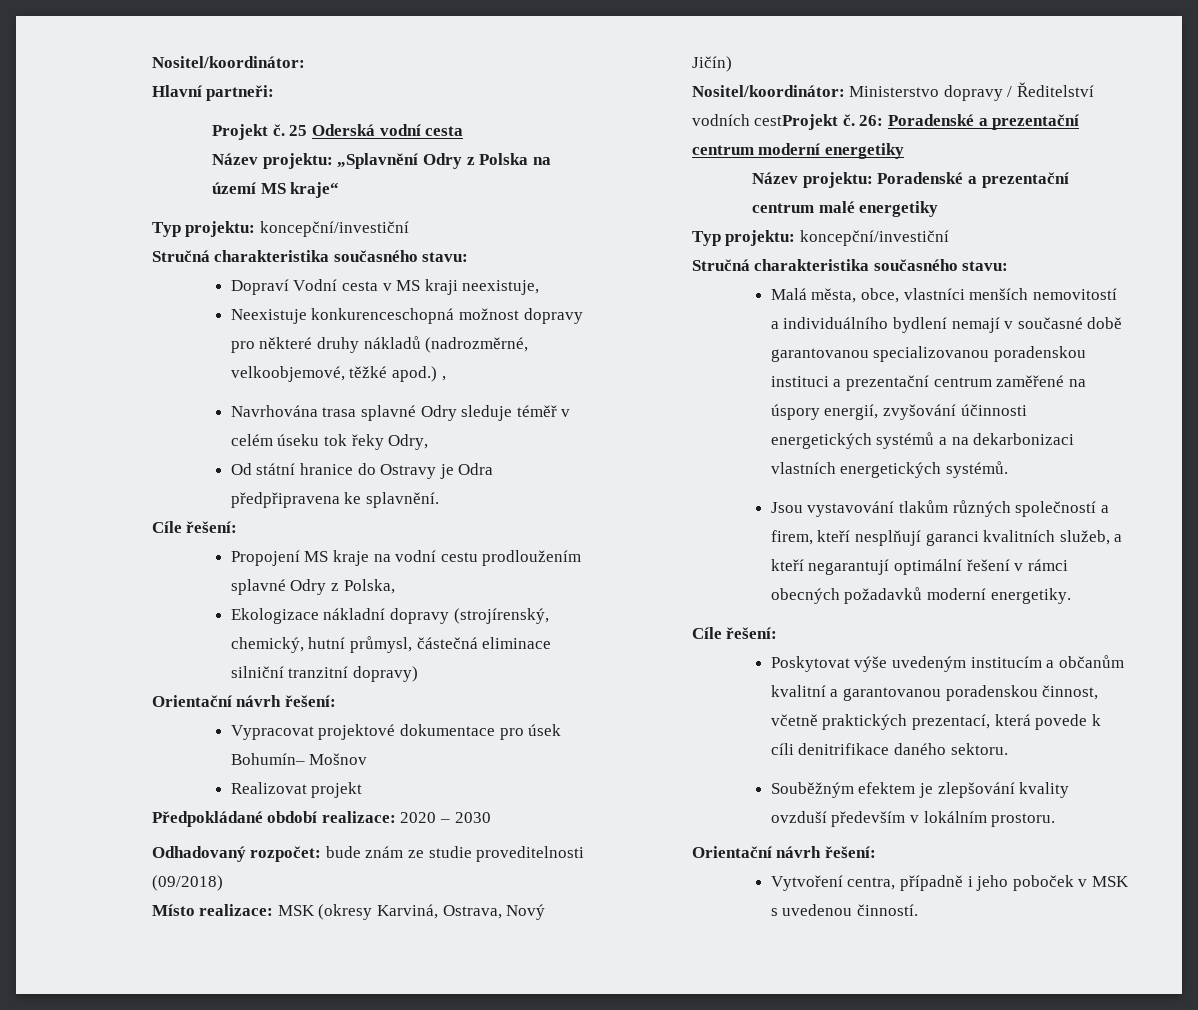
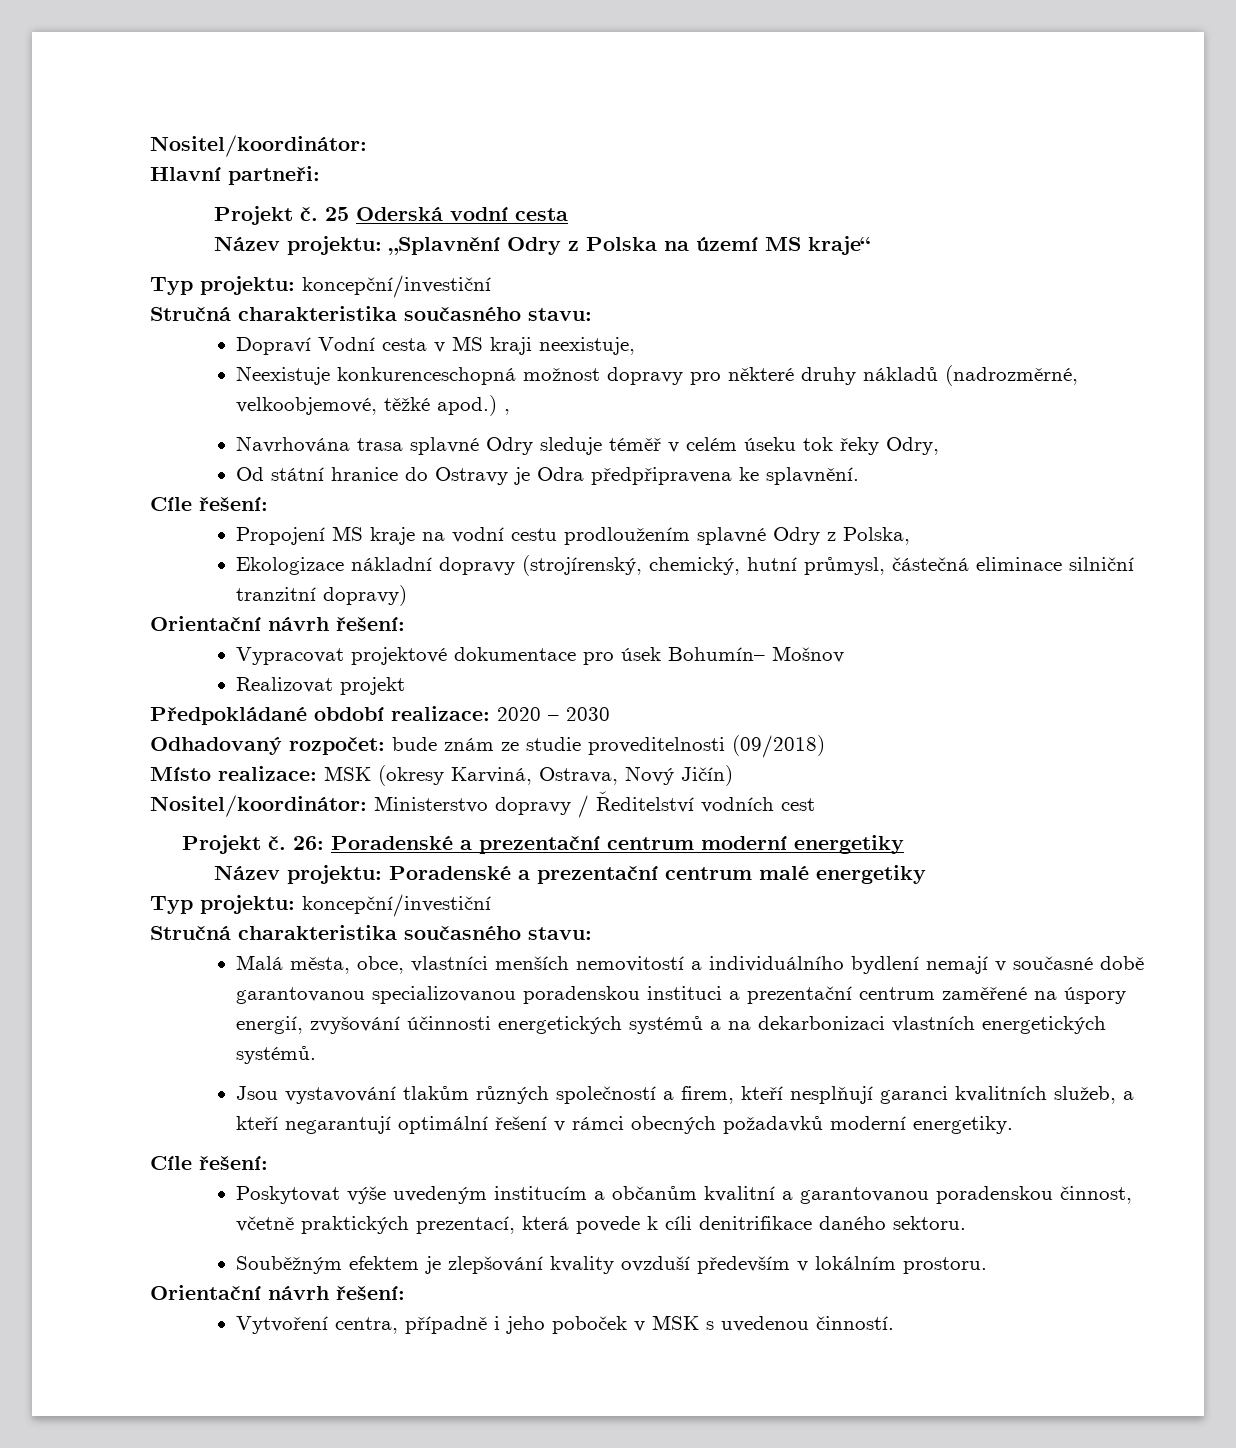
[754,114,839,130] cestProjekt -> [781,798,816,811] [181,835,261,854] cest // Projekt

